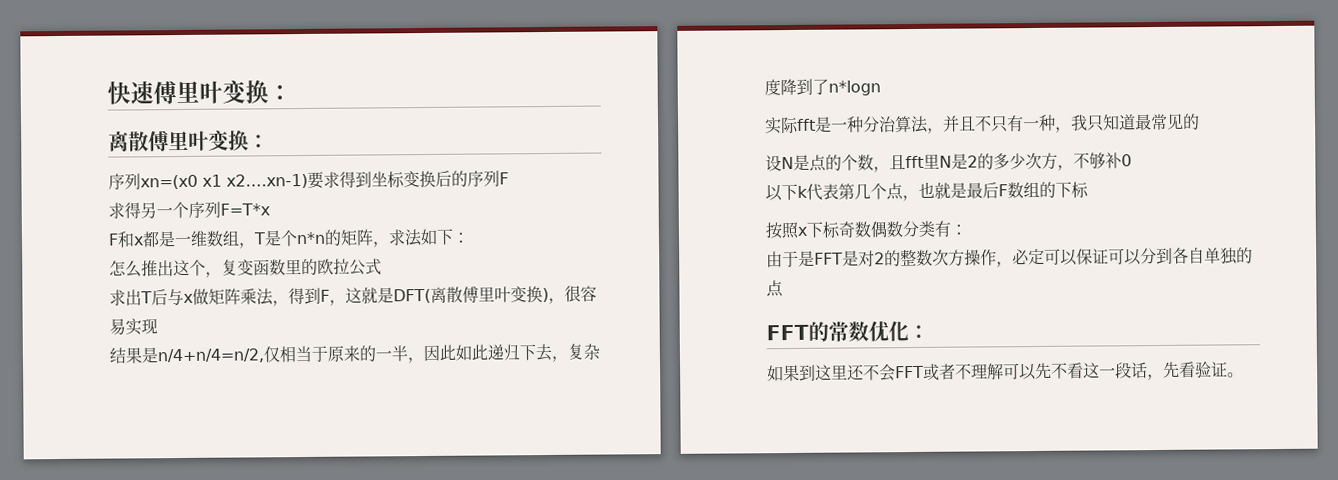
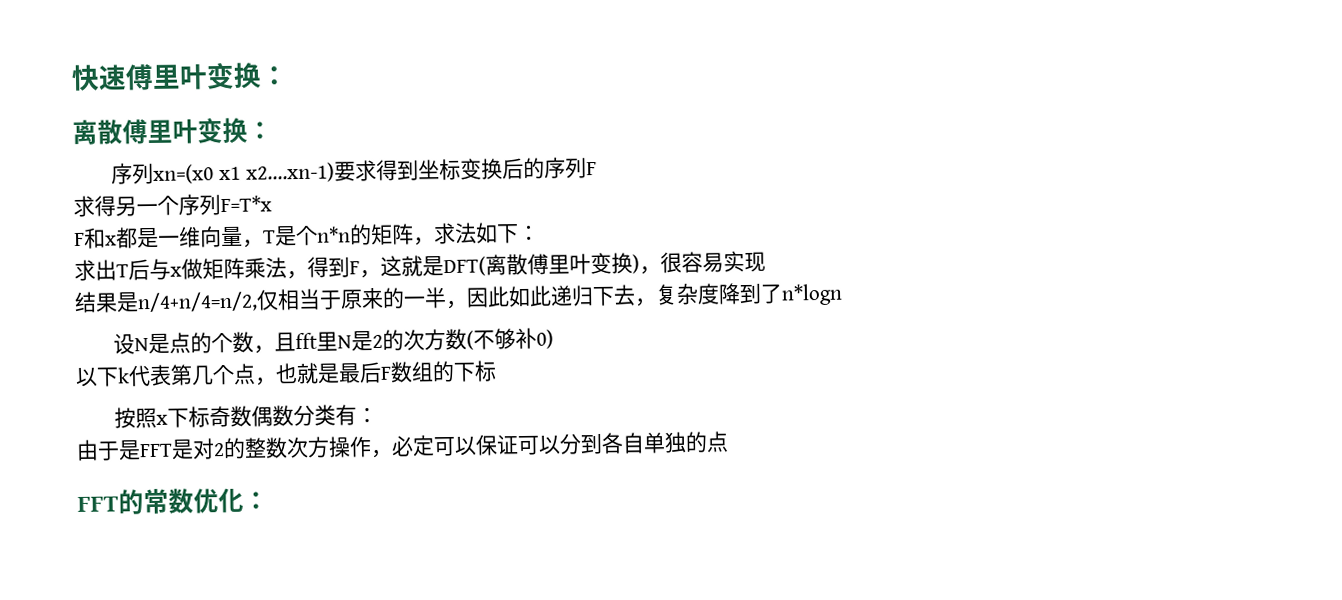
[206,230,240,247] 数组 -> [199,226,243,248] 向量
[109,258,382,278] // 怎么推出这个，复变函数里的欧拉公式 -> (540, 232) none
[764,113,1200,135] // 实际fft是一种分治算法，并且不只有一种，我只知道最常见的 -> (843, 294) none
[993,152,1132,171] 多少次方，不够补0 -> [403,327,555,351] 次方数(不够补0)
[767,361,1244,382] // 如果到这里还不会FFT或者不理解可以先不看这一段话，先看验证。 -> (269, 500) none

